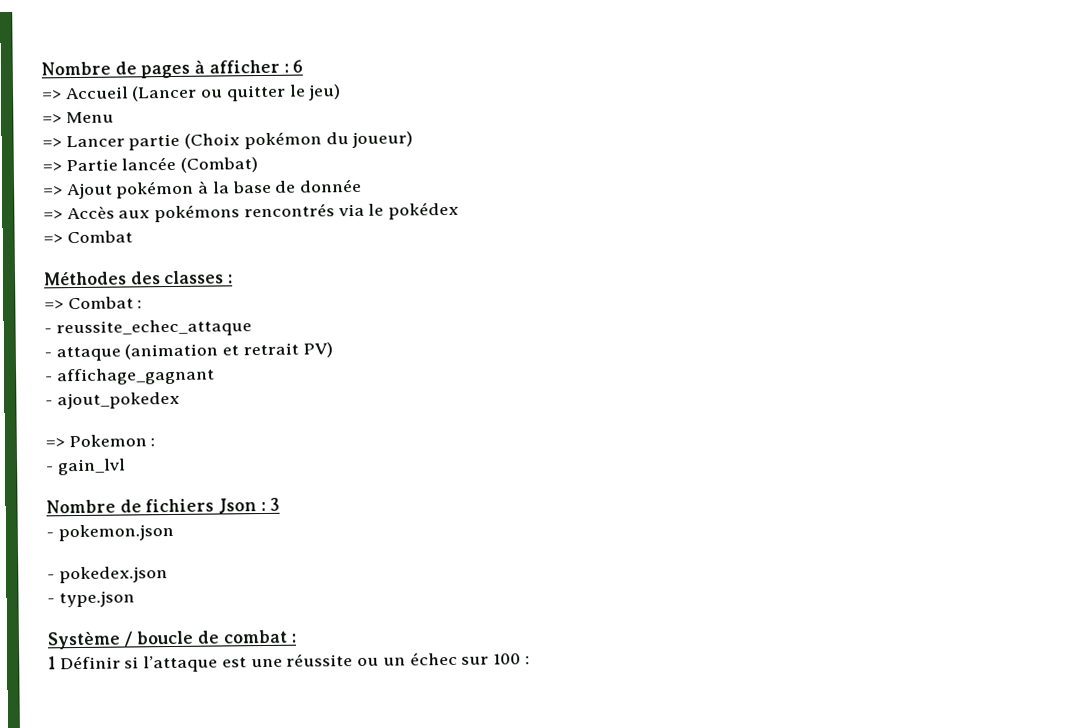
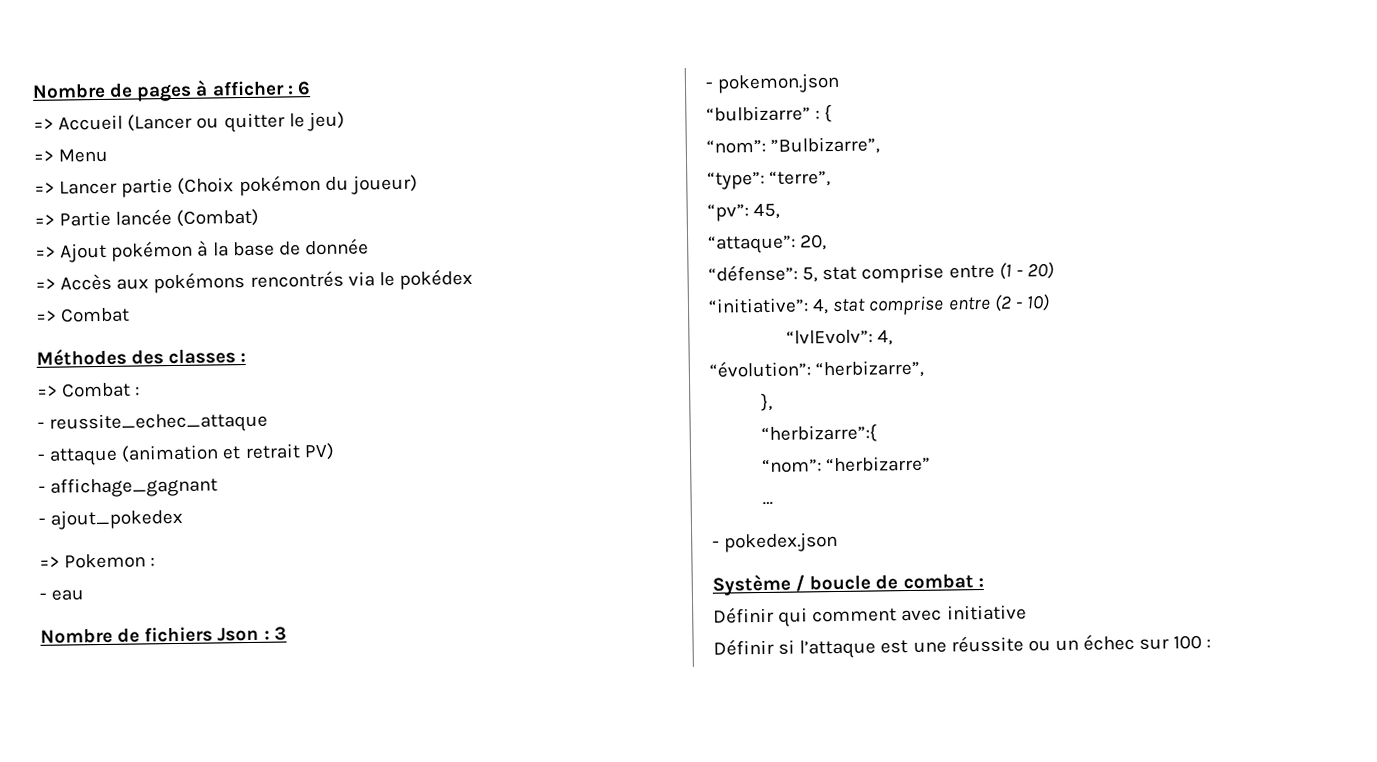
[57,458,126,476] gain_lvl -> [51,589,85,601] eau
(174, 532) none -> [706,104,833,123] [706,136,881,155] [707,171,832,190] [707,202,781,222] [708,234,828,254] [708,262,1054,284] [708,294,1050,316] [785,329,893,346] [709,359,925,379] [761,392,774,412] [761,423,878,444] [762,455,932,474] [762,501,774,506] // “bulbizarre” : { // “nom”: ”Bulbizarre”, // “type”: “terre”, // “pv”: 45, // “attaque”: 20, // “défense”: 5, stat comprise entre (1 - 20) // “initiative”: 4, stat comprise entre (2 - 10) // “lvlEvolv”: 4, // “évolution”: “herbizarre”, // }, // “herbizarre”:{ // “nom”: “herbizarre” // …
[47,590,135,608] // - type.json -> (839, 542) none
[48,656,56,670] 1 -> [713,604,1027,627] Définir qui comment avec initiative //

